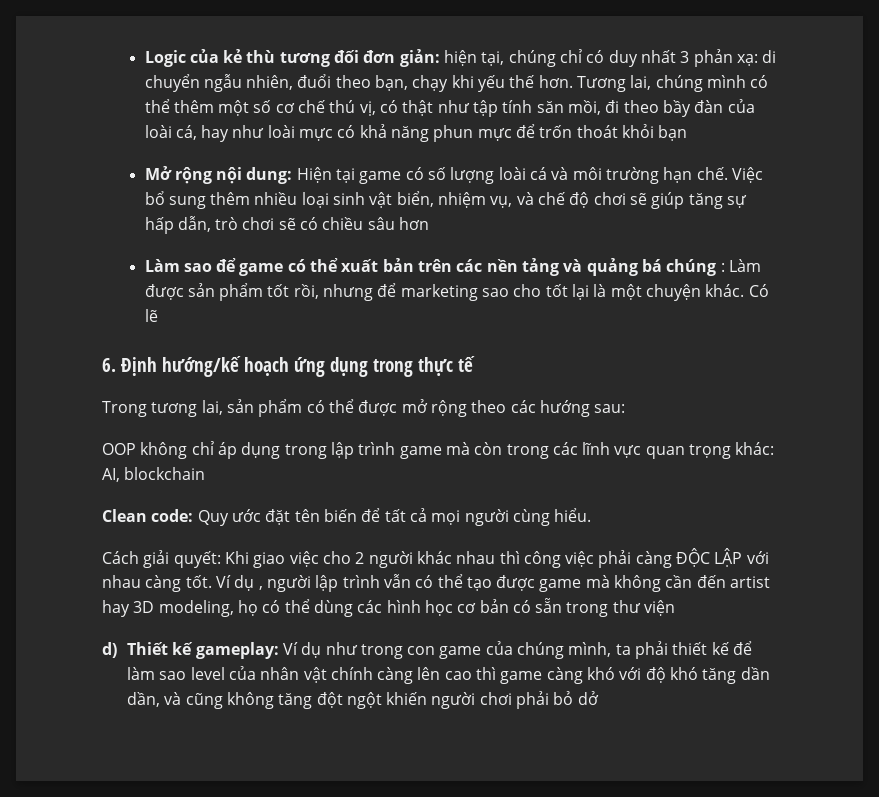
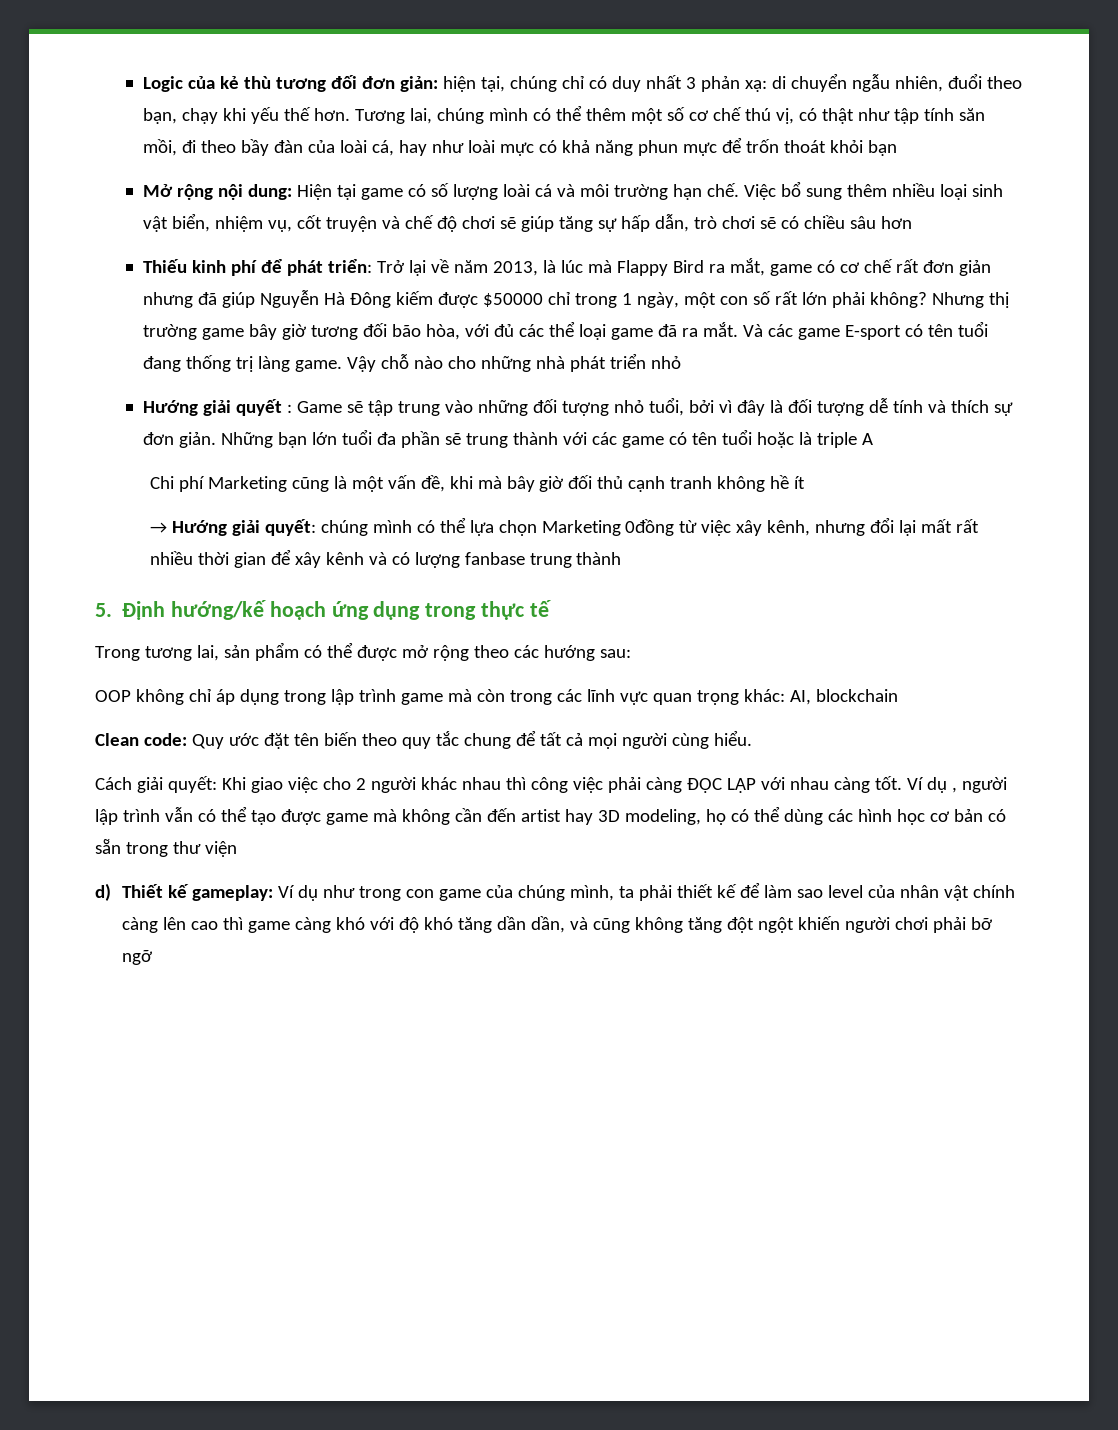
(513, 202) none -> [296,215,377,232] cốt truyện
[144,258,761,276] [144,283,769,301] [144,309,158,322] [102,358,116,372] Làm sao để game có thể xuất bản trên các nền tảng và quảng bá chúng : Làm được sản phẩm tốt rồi, nhưng để marketing sao cho tốt lại là một chuyện khác. Có lẽ // 6. -> [142,258,991,276] [142,290,1009,308] [142,321,988,340] [142,353,681,372] [142,397,1013,416] [142,429,873,448] [149,475,806,492] [149,517,980,536] [149,549,622,568] [95,603,112,617] Thiếu kinh phí để phát triển: Trở lại về năm 2013, là lúc mà Flappy Bird ra mắt, game có cơ chế rất đơn giản nhưng đã giúp Nguyễn Hà Đông kiếm được $50000 chỉ trong 1 ngày, một con số rất lớn phải không? Nhưng thị trường game bây giờ tương đối bão hòa, với đủ các thể loại game đã ra mắt. Và các game E-sport có tên tuổi đang thống trị làng game. Vậy chỗ nào cho những nhà phát triển nhỏ // Hướng giải quyết : Game sẽ tập trung vào những đối tượng nhỏ tuổi, bởi vì đây là đối tượng dễ tính và thích sự đơn giản. Những bạn lớn tuổi đa phần sẽ trung thành với các game có tên tuổi hoặc là triple A // Chi phí Marketing cũng là một vấn đề, khi mà bây giờ đối thủ cạnh tranh không hề ít // → Hướng giải quyết: chúng mình có thể lựa chọn Marketing 0đồng từ việc xây kênh, nhưng đổi lại mất rất nhiều thời gian để xây kênh và có lượng fanbase trung thành // 5.
(357, 515) none -> [361,731,511,749] theo quy tắc chung
[553,691,599,705] bỏ dở -> [971,917,993,930] [122,950,153,965] bỡ ngỡ

